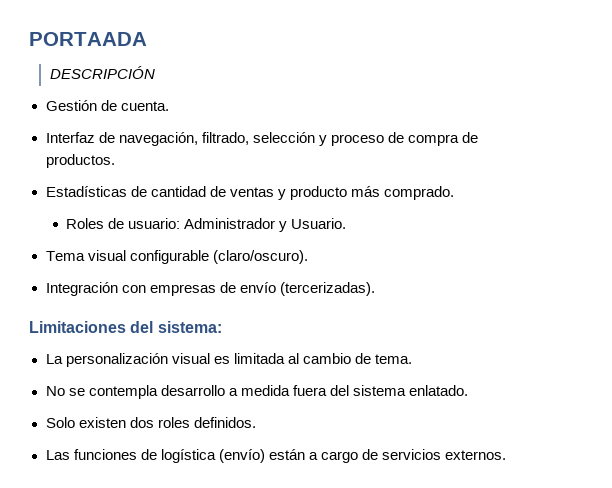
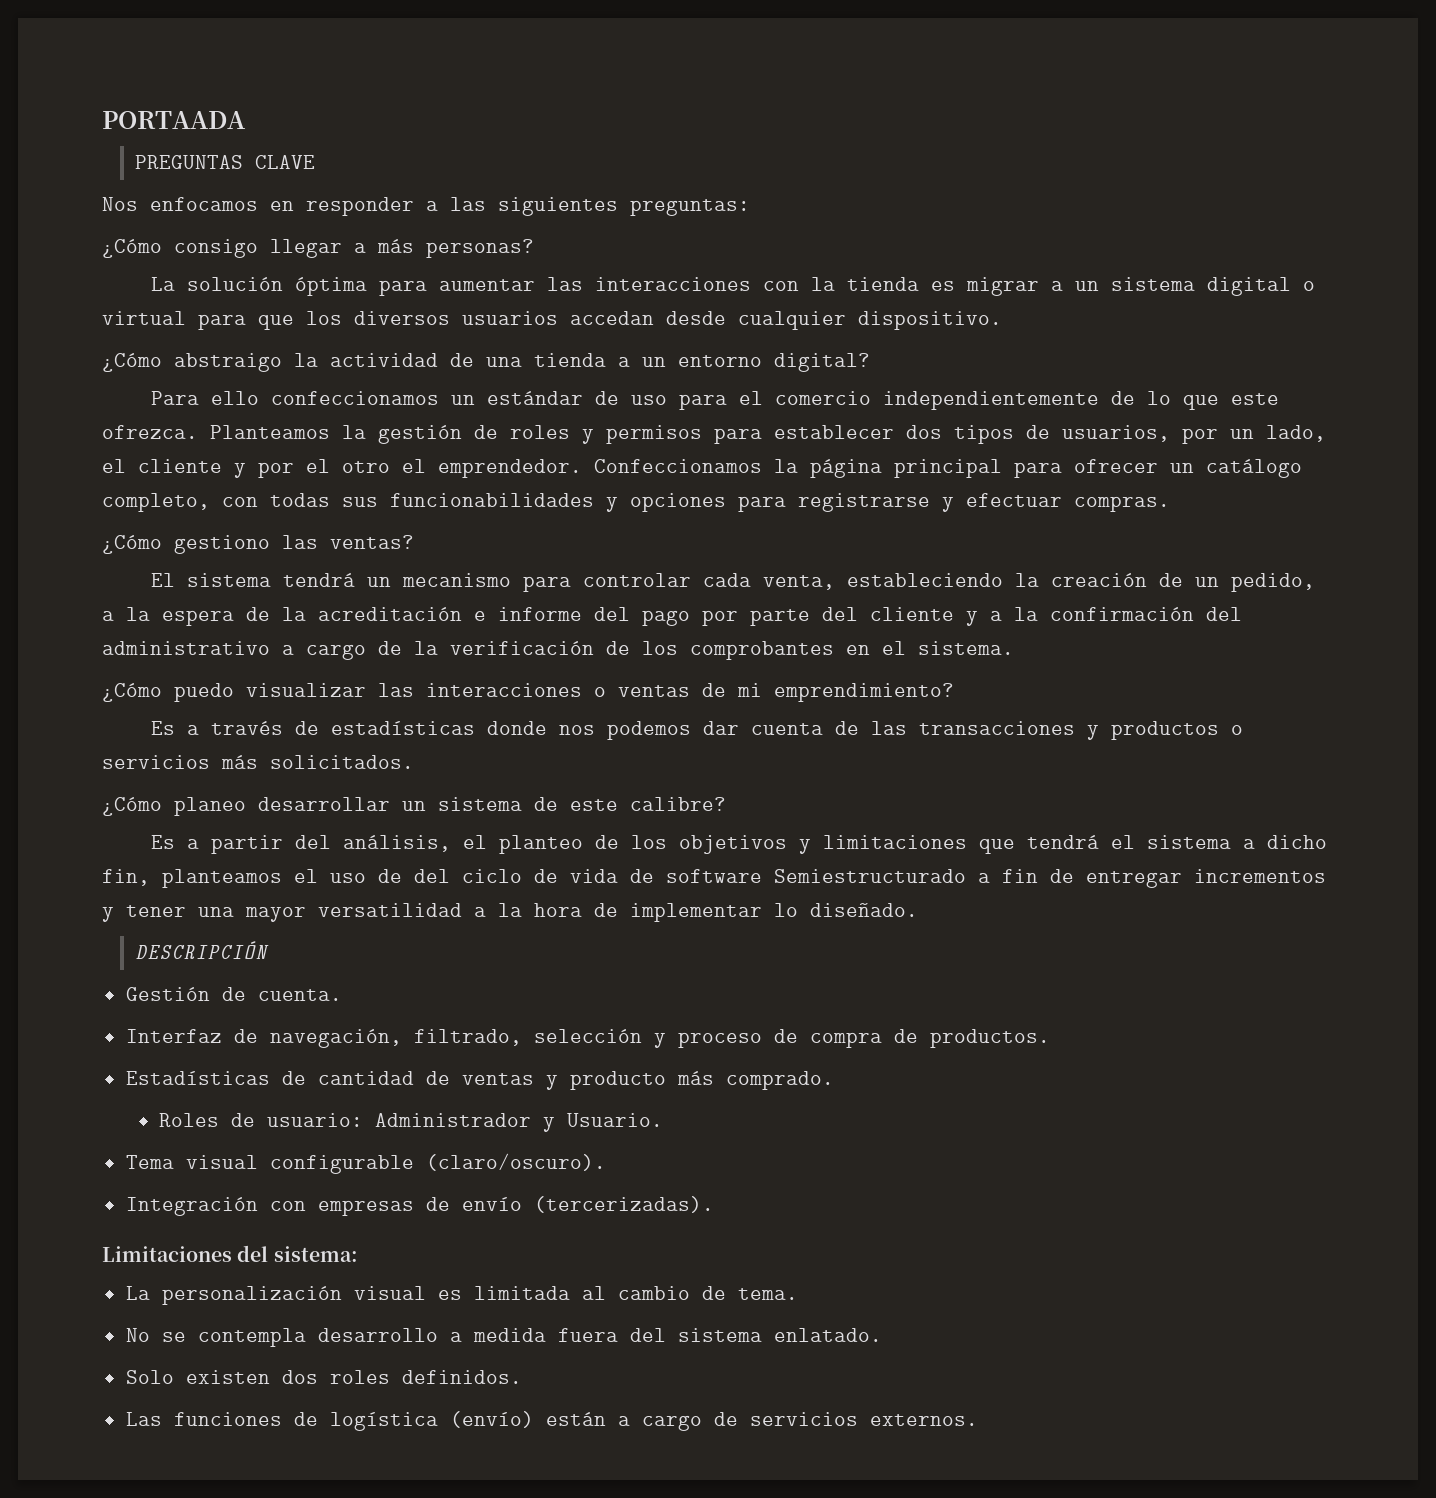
(147, 39) none -> [135,155,316,169] [102,197,750,216] [102,239,534,258] [150,277,1315,296] [102,311,1002,330] [102,353,870,372] [150,391,1279,410] [102,425,1326,444] [102,459,1302,478] [102,493,1170,512] [102,535,414,554] [150,573,1315,592] [102,607,1242,626] [102,641,1014,660] [102,683,954,702] [150,721,1243,740] [102,755,414,769] [102,797,726,816] [150,835,1327,854] [102,869,1326,888] [102,903,918,922] // PREGUNTAS CLAVE // Nos enfocamos en responder a las siguientes preguntas: // ¿Cómo consigo llegar a más personas? // La solución óptima para aumentar las interacciones con la tienda es migrar a un sistema digital o virtual para que los diversos usuarios accedan desde cualquier dispositivo. // ¿Cómo abstraigo la actividad de una tienda a un entorno digital? // Para ello confeccionamos un estándar de uso para el comercio independientemente de lo que este ofrezca. Planteamos la gestión de roles y permisos para establecer dos tipos de usuarios, por un lado, el cliente y por el otro el emprendedor. Confeccionamos la página principal para ofrecer un catálogo completo, con todas sus funcionabilidades y opciones para registrarse y efectuar compras. // ¿Cómo gestiono las ventas? // El sistema tendrá un mecanismo para controlar cada venta, estableciendo la creación de un pedido, a la espera de la acreditación e informe del pago por parte del cliente y a la confirmación del administrativo a cargo de la verificación de los comprobantes en el sistema. // ¿Cómo puedo visualizar las interacciones o ventas de mi emprendimiento? // Es a través de estadísticas donde nos podemos dar cuenta de las transacciones y productos o servicios más solicitados. // ¿Cómo planeo desarrollar un sistema de este calibre? // Es a partir del análisis, el planteo de los objetivos y limitaciones que tendrá el sistema a dicho fin, planteamos el uso de del ciclo de vida de software Semiestructurado a fin de entregar incrementos y tener una mayor versatilidad a la hora de implementar lo diseñado.

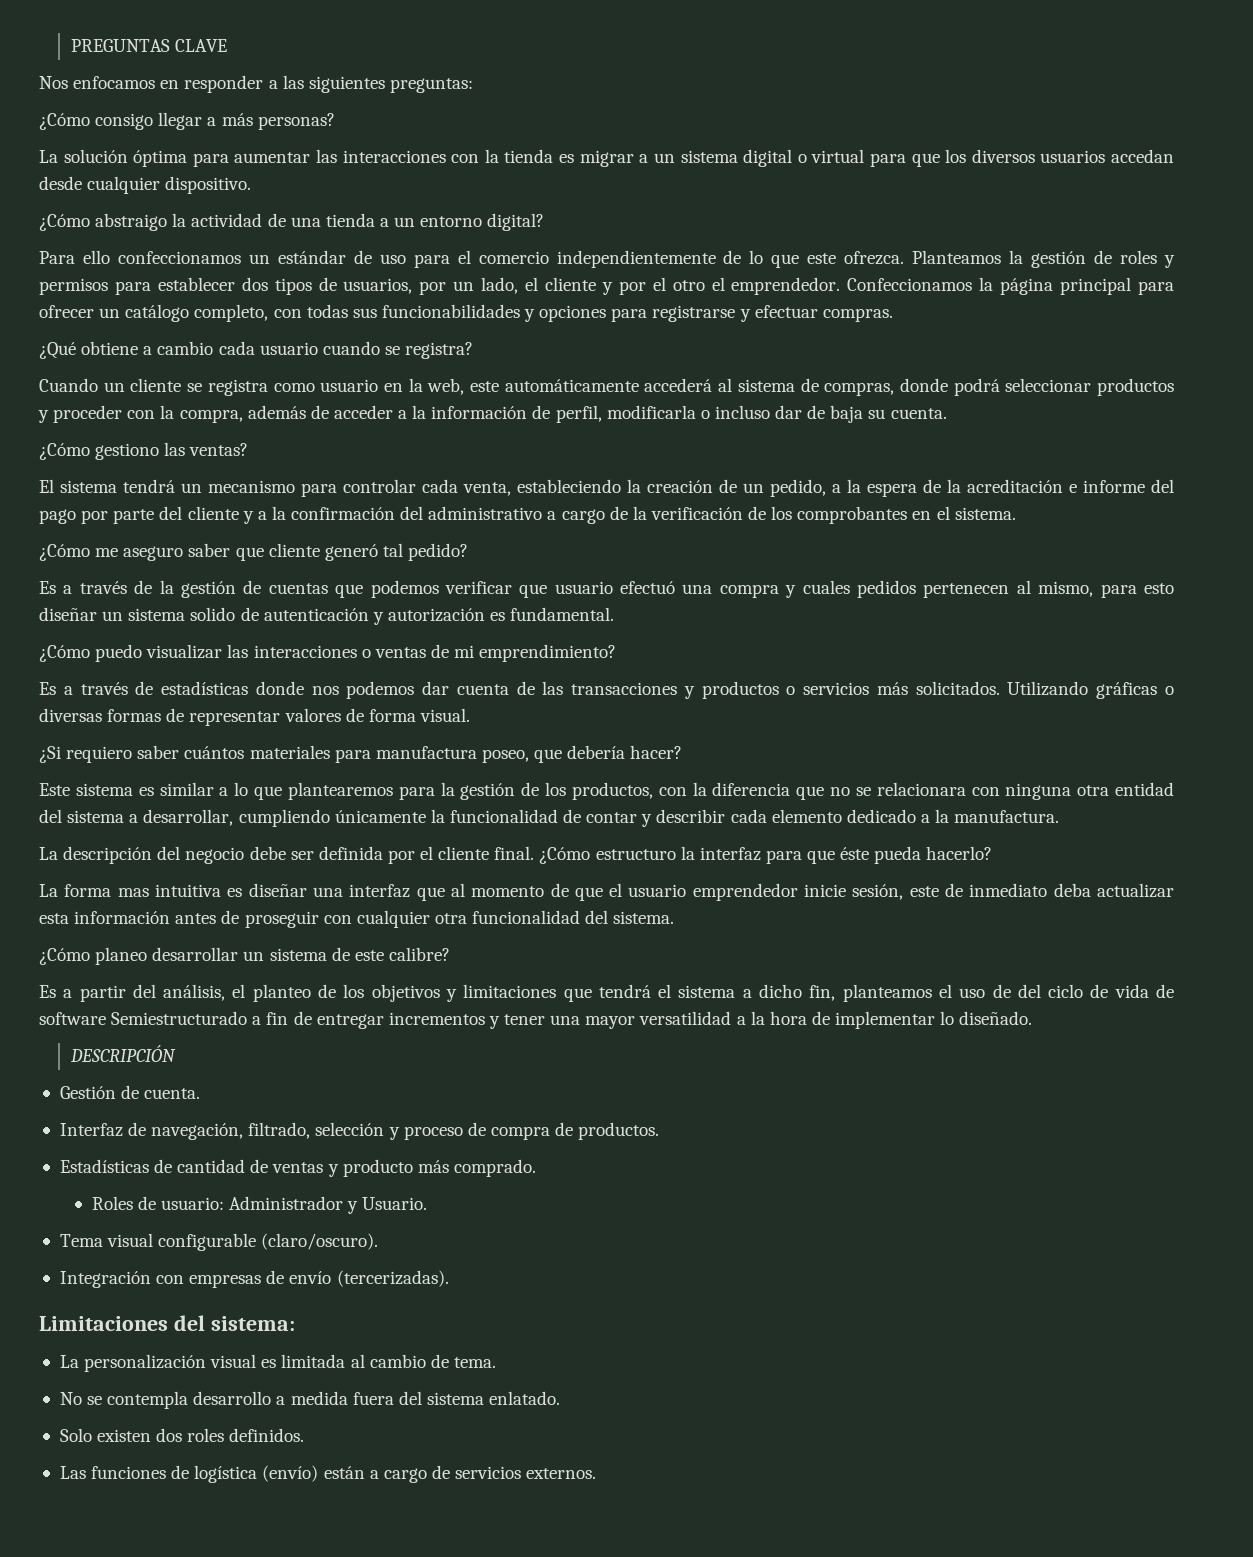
[102,111,246,129] PORTAADA // -> (70, 45) none
(1170, 504) none -> [39,341,474,359] [39,378,1175,396] [38,405,947,423] // ¿Qué obtiene a cambio cada usuario cuando se registra? // Cuando un cliente se registra como usuario en la web, este automáticamente accederá al sistema de compras, donde podrá seleccionar productos y proceder con la compra, además de acceder a la información de perfil, modificarla o incluso dar de baja su cuenta.
(1014, 648) none -> [39,543,469,561] [39,580,1174,598] [39,607,615,625] // ¿Cómo me aseguro saber que cliente generó tal pedido? // Es a través de la gestión de cuentas que podemos verificar que usuario efectuó una compra y cuales pedidos pertenecen al mismo, para esto diseñar un sistema solido de autenticación y autorización es fundamental.
(414, 762) none -> [1007,681,1175,699] [39,708,470,726] [39,745,683,763] [39,782,1175,800] [39,809,1060,827] [39,846,993,864] [39,883,1174,901] [39,910,675,928] Utilizando gráficas o diversas formas de representar valores de forma visual. // ¿Si requiero saber cuántos materiales para manufactura poseo, que debería hacer? // Este sistema es similar a lo que plantearemos para la gestión de los productos, con la diferencia que no se relacionara con ninguna otra entidad del sistema a desarrollar, cumpliendo únicamente la funcionalidad de contar y describir cada elemento dedicado a la manufactura. // La descripción del negocio debe ser definida por el cliente final. ¿Cómo estructuro la interfaz para que éste pueda hacerlo? // La forma mas intuitiva es diseñar una interfaz que al momento de que el usuario emprendedor inicie sesión, este de inmediato deba actualizar esta información antes de proseguir con cualquier otra funcionalidad del sistema.

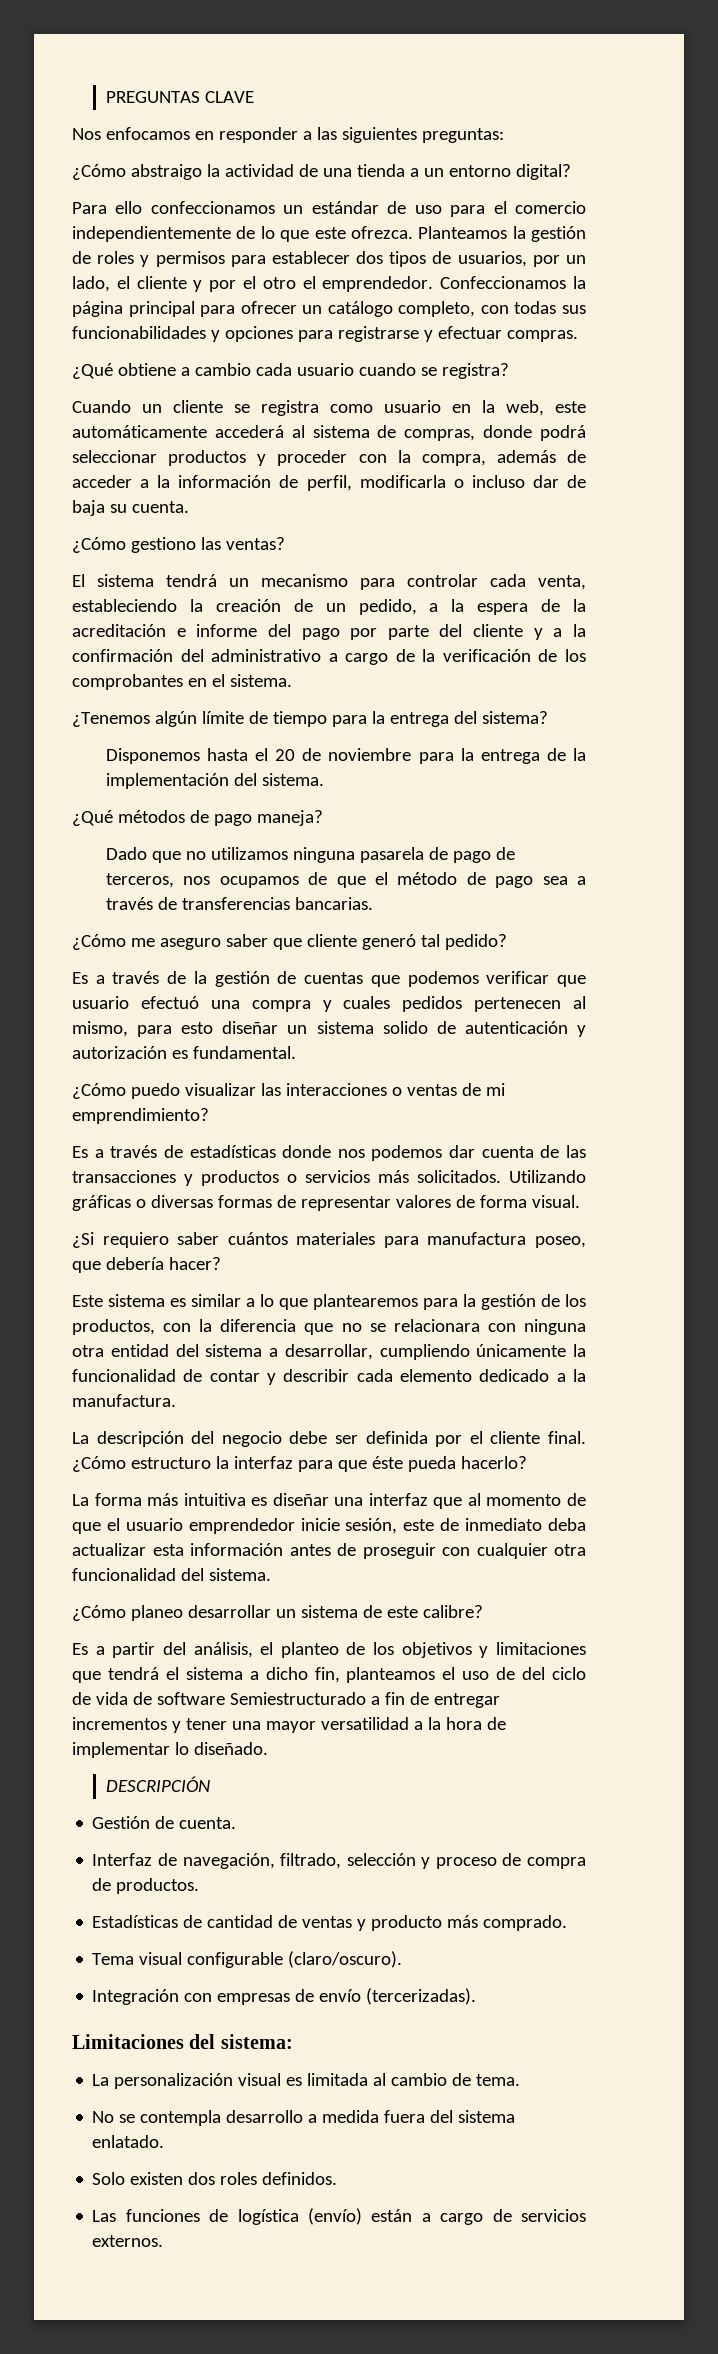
[39,112,335,130] [39,149,1174,167] [39,176,252,194] // ¿Cómo consigo llegar a más personas? // La solución óptima para aumentar las interacciones con la tienda es migrar a un sistema digital o virtual para que los diversos usuarios accedan desde cualquier dispositivo. -> (504, 135) none
(1016, 513) none -> [72,711,548,727] [105,748,586,764] [105,773,324,789] [72,810,323,826] [105,847,515,863] [105,872,586,888] [105,897,373,910] // ¿Tenemos algún límite de tiempo para la entrega del sistema? // Disponemos hasta el 20 de noviembre para la entrega de la implementación del sistema. // ¿Qué métodos de pago maneja? // Dado que no utilizamos ninguna pasarela de pago de terceros, nos ocupamos de que el método de pago sea a través de transferencias bancarias.
[117,888,149,897] mas -> [147,1493,179,1506] más
[91,1196,428,1214] // Roles de usuario: Administrador y Usuario. -> (568, 1923) none

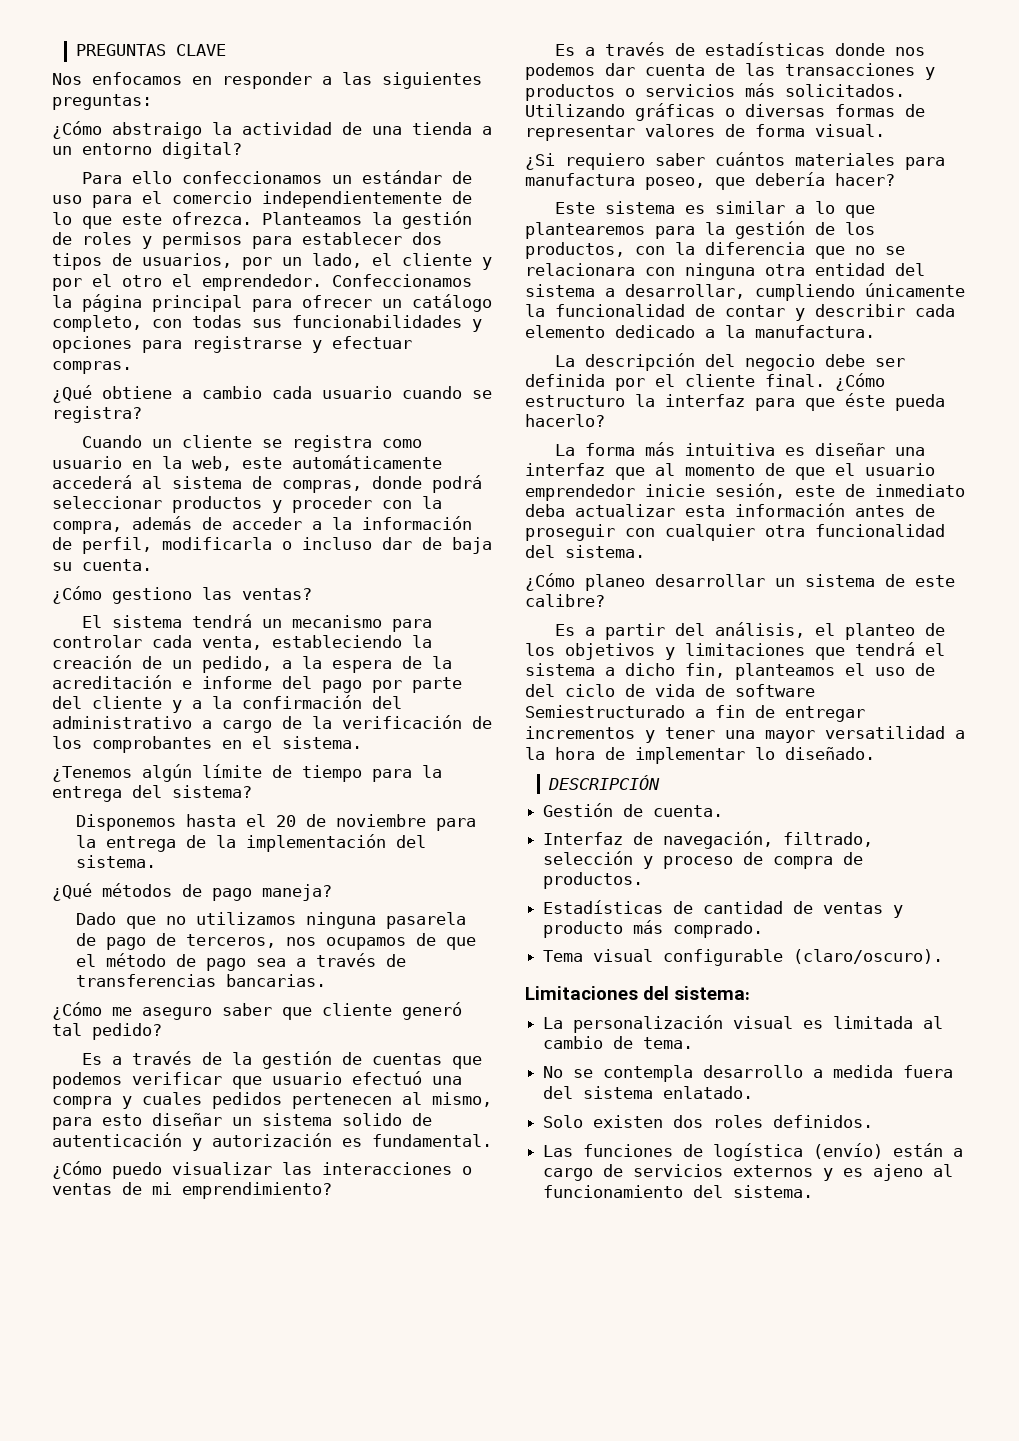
[92,1988,477,2005] // Integración con empresas de envío (tercerizadas). -> (944, 956) none
[92,2235,164,2247] externos. -> [733,1164,954,1181] [543,1185,814,1198] externos y es ajeno al funcionamiento del sistema.

